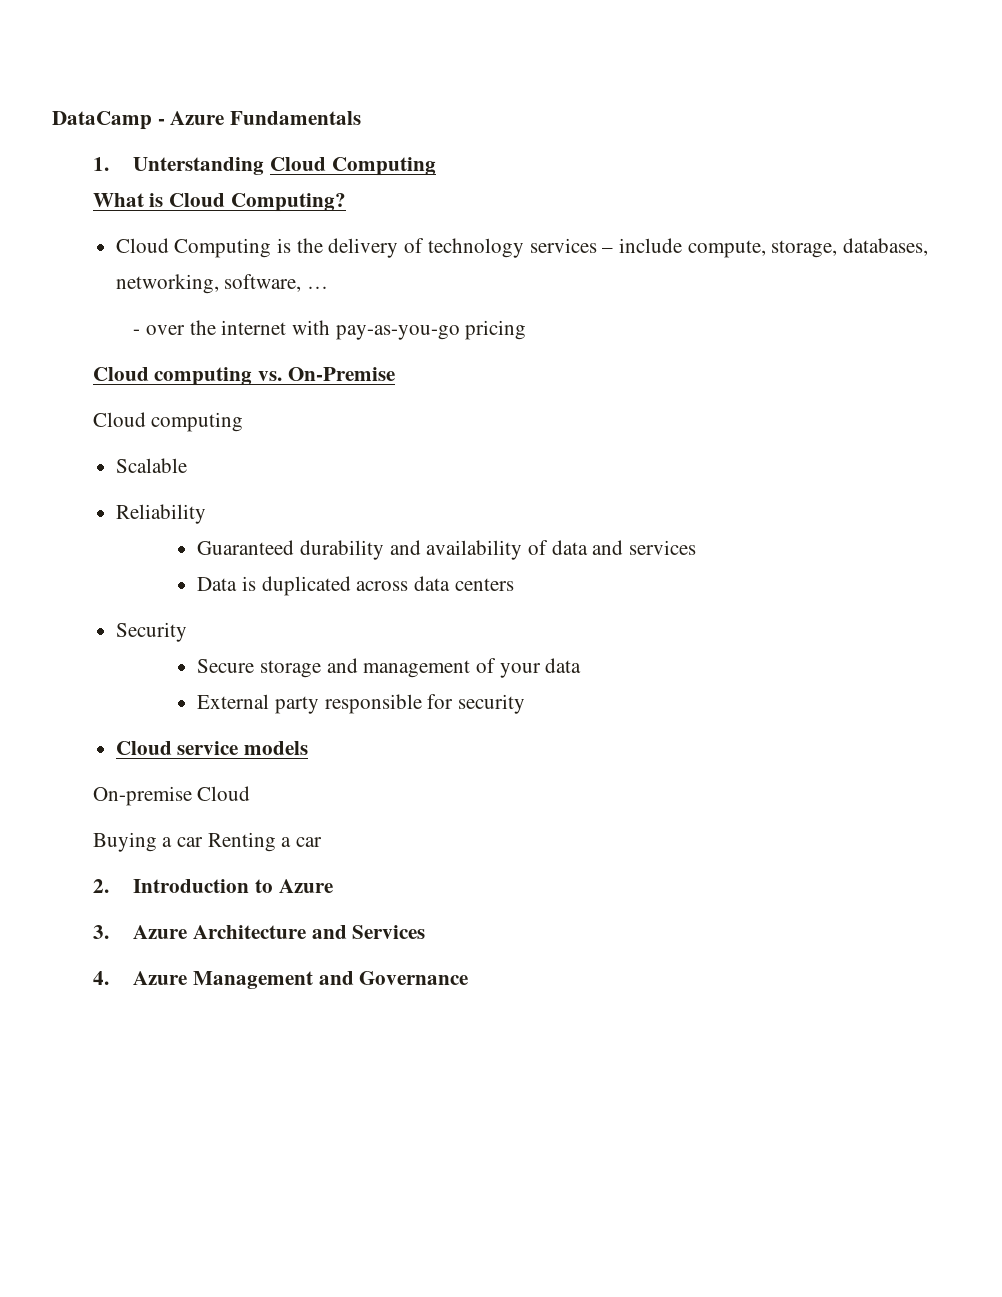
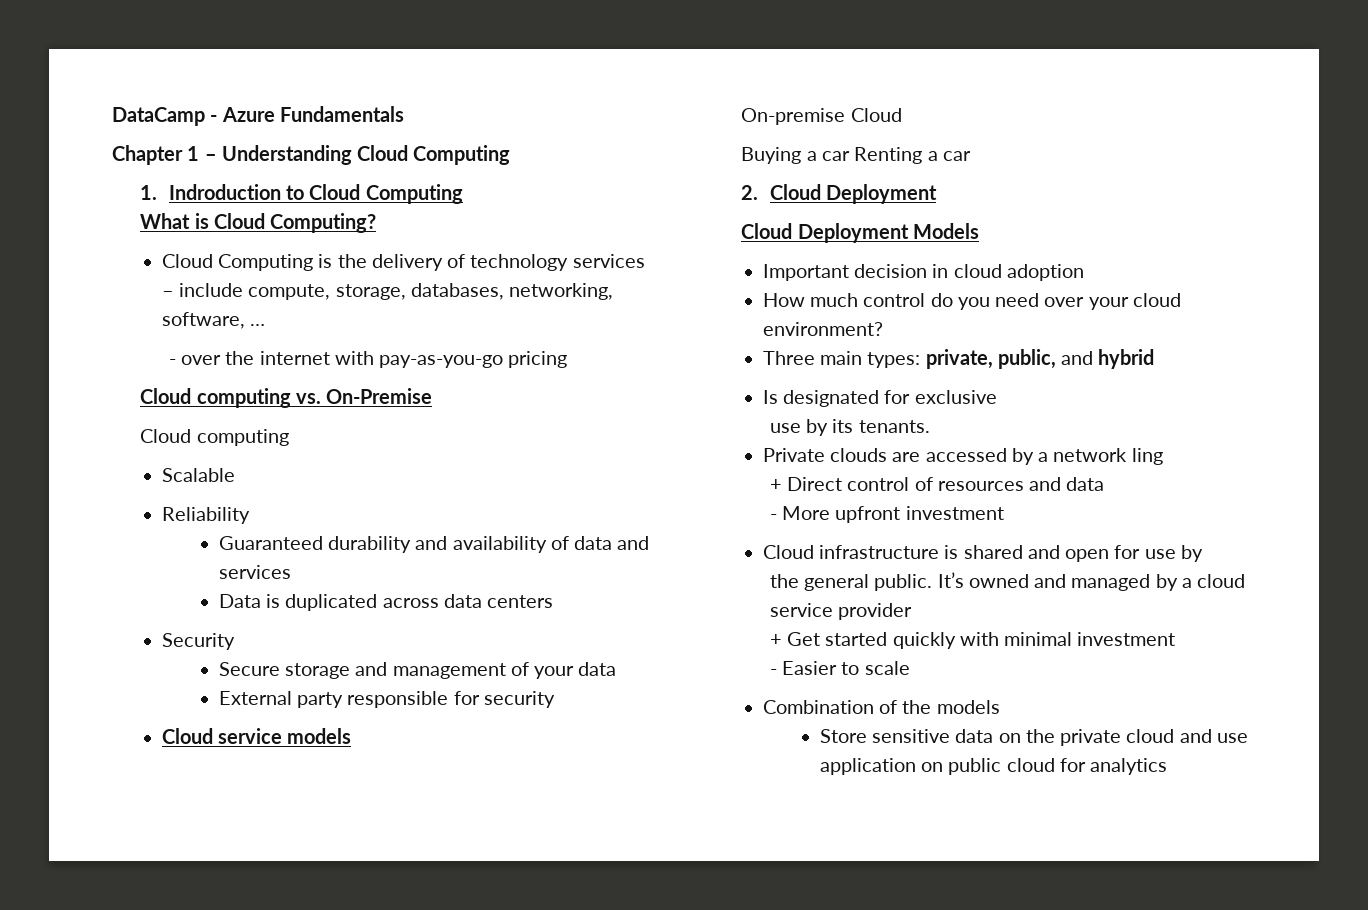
(362, 118) none -> [112,145,511,165] // Chapter 1 – Understanding Cloud Computing
[133,157,265,175] Unterstanding -> [168,184,305,200] Indroduction to
[133,879,333,893] [92,925,426,939] [92,971,469,989] Introduction to Azure // 3. Azure Architecture and Services // 4. Azure Management and Governance -> [769,184,938,204] [741,223,979,243] [762,264,1084,281] [762,293,1182,310] [762,322,883,336] [762,349,1155,369] [762,390,997,407] [769,419,930,436] [762,448,1163,465] [769,477,1105,491] [769,506,1004,523] [762,545,1204,562] [769,572,1246,591] [769,603,913,620] [769,632,1176,649] [769,661,910,675] [762,700,1000,714] [819,729,1248,746] [819,758,1168,775] Cloud Deployment // Cloud Deployment Models // Important decision in cloud adoption // How much control do you need over your cloud environment? // Three main types: private, public, and hybrid // Is designated for exclusive // use by its tenants. // Private clouds are accessed by a network ling // + Direct control of resources and data // - More upfront investment // Cloud infrastructure is shared and open for use by // the general public. It’s owned and managed by a cloud service provider // + Get started quickly with minimal investment // - Easier to scale // Combination of the models // Store sensitive data on the private cloud and use application on public cloud for analytics

